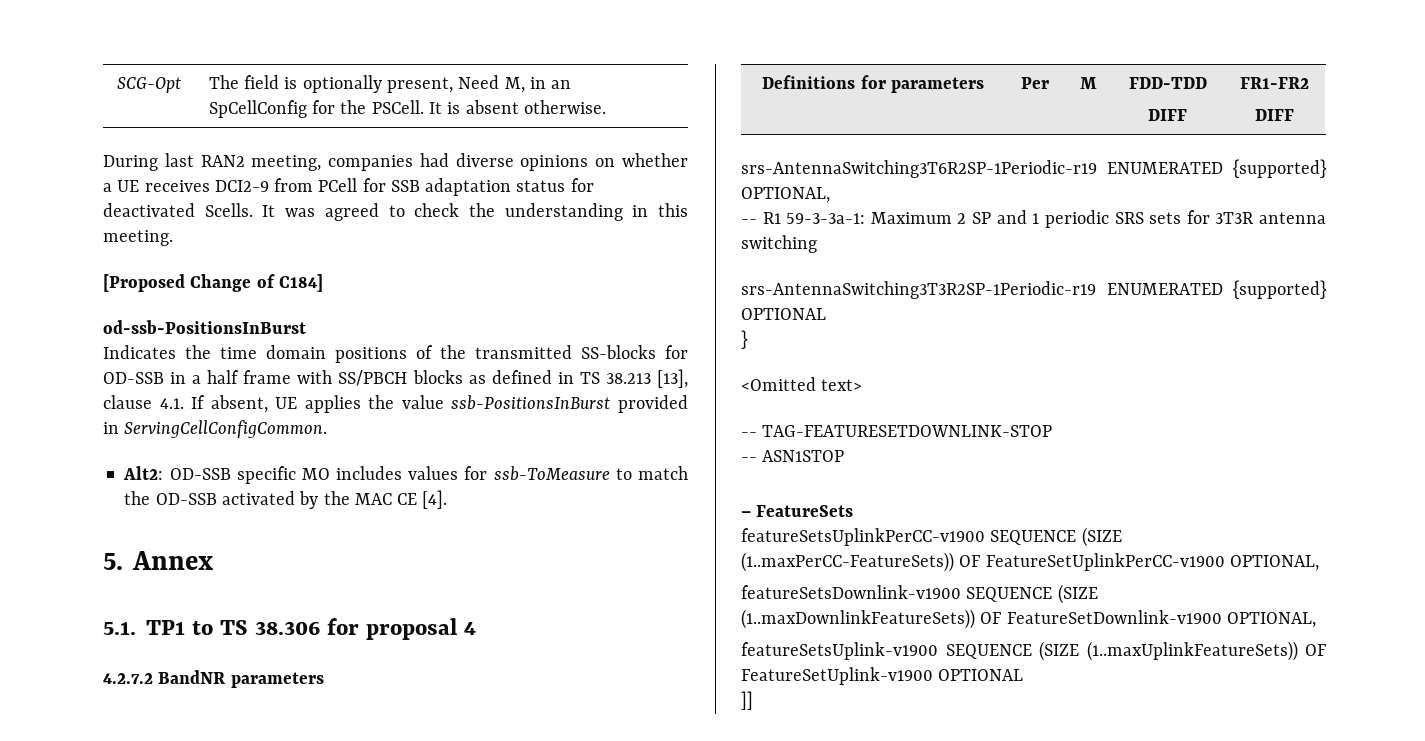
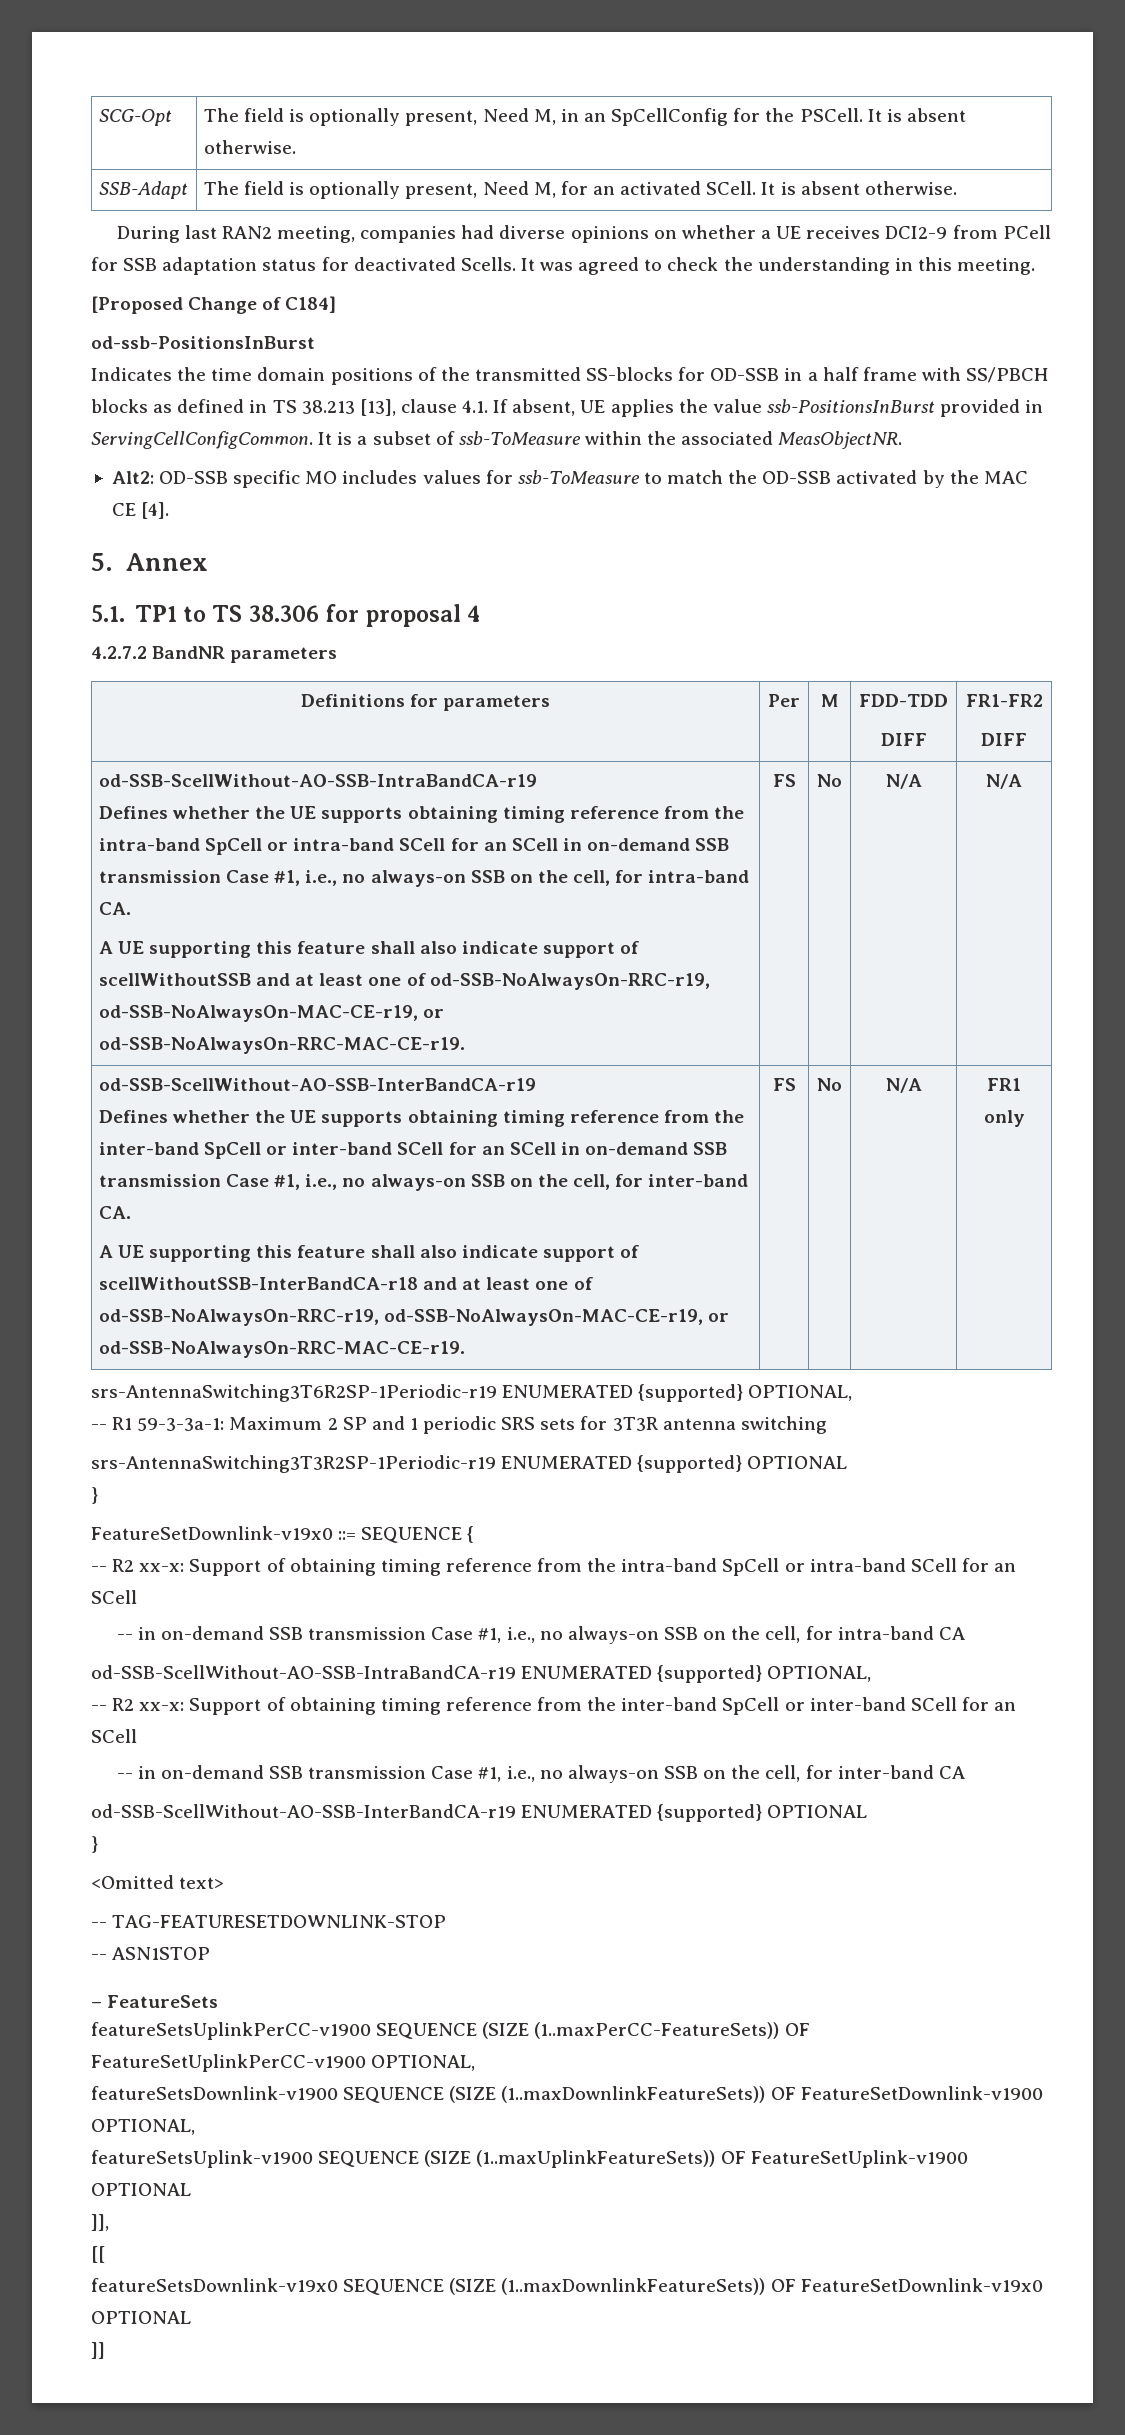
(606, 107) none -> [98,181,188,199] [203,181,957,199] // SSB-Adapt | The field is optionally present, Need M, for an activated SCell. It is absent otherwise.
(328, 429) none -> [318,431,903,449] It is a subset of ssb-ToMeasure within the associated MeasObjectNR.
(1294, 115) none -> [98,774,537,787] [98,806,745,823] [98,838,730,855] [98,870,750,887] [98,902,131,915] [98,941,640,958] [98,973,710,990] [98,1005,445,1022] [98,1037,465,1054] [772,774,796,787] [817,774,842,787] [885,774,922,789] [986,774,1022,789] [98,1078,536,1091] [98,1110,745,1127] [98,1142,728,1159] [98,1174,749,1191] [98,1206,131,1219] [98,1245,640,1262] [98,1277,593,1290] [98,1309,730,1326] [98,1341,465,1358] [772,1078,796,1091] [817,1078,842,1091] [885,1078,922,1093] [987,1078,1021,1091] [983,1110,1025,1127] // od-SSB-ScellWithout-AO-SSB-IntraBandCA-r19 // Defines whether the UE supports obtaining timing reference from the intra-band SpCell or intra-band SCell for an SCell in on-demand SSB transmission Case #1, i.e., no always-on SSB on the cell, for intra-band CA. // A UE supporting this feature shall also indicate support of scellWithoutSSB and at least one of od-SSB-NoAlwaysOn-RRC-r19, od-SSB-NoAlwaysOn-MAC-CE-r19, or od-SSB-NoAlwaysOn-RRC-MAC-CE-r19. | FS | No | N/A | N/A // od-SSB-ScellWithout-AO-SSB-InterBandCA-r19 // Defines whether the UE supports obtaining timing reference from the inter-band SpCell or inter-band SCell for an SCell in on-demand SSB transmission Case #1, i.e., no always-on SSB on the cell, for inter-band CA. // A UE supporting this feature shall also indicate support of scellWithoutSSB-InterBandCA-r18 and at least one of od-SSB-NoAlwaysOn-RRC-r19, od-SSB-NoAlwaysOn-MAC-CE-r19, or od-SSB-NoAlwaysOn-RRC-MAC-CE-r19. | FS | No | N/A | FR1 only
(748, 339) none -> [91,1526,475,1543] [91,1558,1017,1576] [91,1590,137,1604] [116,1626,965,1644] [91,1665,872,1683] [91,1697,1017,1715] [91,1729,137,1743] [116,1765,965,1783] [91,1804,868,1822] [91,1836,98,1853] // FeatureSetDownlink-v19x0 ::= SEQUENCE { // -- R2 xx-x: Support of obtaining timing reference from the intra-band SpCell or intra-band SCell for an SCell // -- in on-demand SSB transmission Case #1, i.e., no always-on SSB on the cell, for intra-band CA // od-SSB-ScellWithout-AO-SSB-IntraBandCA-r19 ENUMERATED {supported} OPTIONAL, // -- R2 xx-x: Support of obtaining timing reference from the inter-band SpCell or inter-band SCell for an SCell // -- in on-demand SSB transmission Case #1, i.e., no always-on SSB on the cell, for inter-band CA // od-SSB-ScellWithout-AO-SSB-InterBandCA-r19 ENUMERATED {supported} OPTIONAL // }
(1024, 675) none -> [91,2214,109,2231] [91,2246,105,2263] [91,2278,1043,2295] [91,2311,191,2324] // ]], // [[ // featureSetsDownlink-v19x0 SEQUENCE (SIZE (1..maxDownlinkFeatureSets)) OF FeatureSetDownlink-v19x0 OPTIONAL

